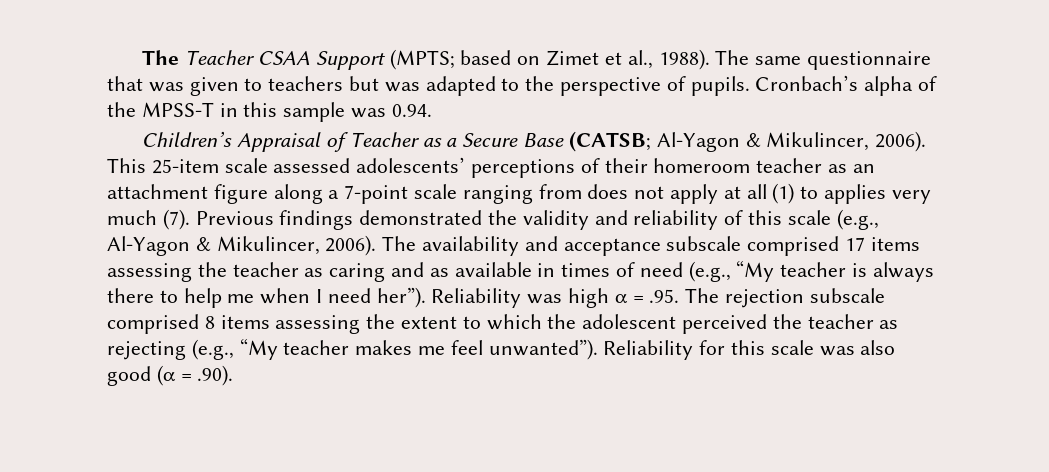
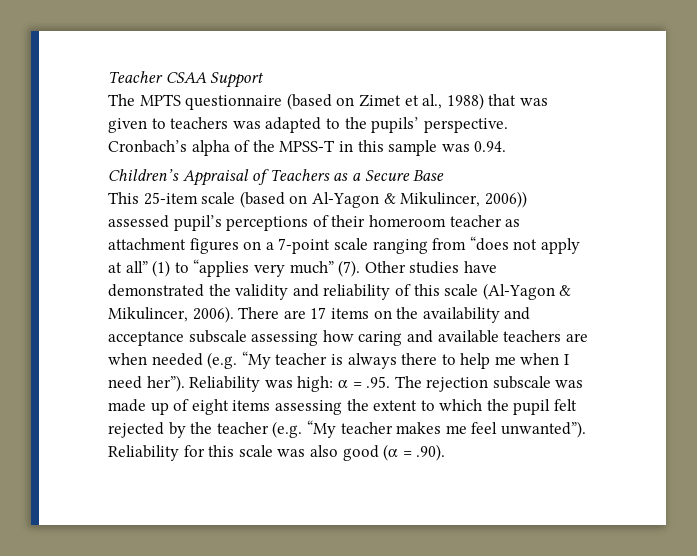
[142,50,180,65] The -> (108, 77) none
[389,49,931,70] (MPTS; based on Zimet et al., 1988). The same questionnaire -> [108,93,484,110] // The MPTS questionnaire (based on Zimet et al., 1988)
[349,76,380,91] but -> (229, 123) none
[560,76,750,96] perspective of pupils. -> [371,117,508,133] pupils’ perspective.
[349,132,420,147] Teacher -> [269,169,330,181] Teachers
[568,131,927,152] [107,157,466,174] (CATSB; Al-Yagon & Mikulincer, 2006). This 25-item scale assessed adolescents’ -> [108,191,527,208] [108,215,222,231] // This 25-item scale (based on Al-Yagon & Mikulincer, 2006)) assessed pupil’s
[852,164,875,173] [107,184,323,204] an attachment figure along -> [108,238,262,254] attachment figures on
[587,184,629,199] does -> [469,236,509,251] “does
[746,184,767,199] all -> [125,261,148,273] all”
[824,184,931,204] [107,209,354,230] applies very much (7). Previous findings -> [193,259,497,277] “applies very much” (7). Other studies have
[836,209,879,230] [107,235,920,256] [107,261,731,282] (e.g., Al-Yagon & Mikulincer, 2006). The availability and acceptance subscale comprised 17 items assessing the teacher as caring and as available in times of need (e.g., -> [482,283,572,300] [108,306,531,323] [108,330,588,346] [108,352,238,369] (Al-Yagon & Mikulincer, 2006). There are 17 items on the availability and acceptance subscale assessing how caring and available teachers are when needed (e.g.
[568,288,610,308] high -> [297,376,334,392] high:
[107,314,215,334] comprised 8 -> [555,380,584,388] [108,399,229,415] was made up of eight
[582,314,899,334] [107,339,234,360] adolescent perceived the teacher as rejecting (e.g., -> [513,399,578,415] [108,421,303,438] pupil felt rejected by the teacher (e.g.

